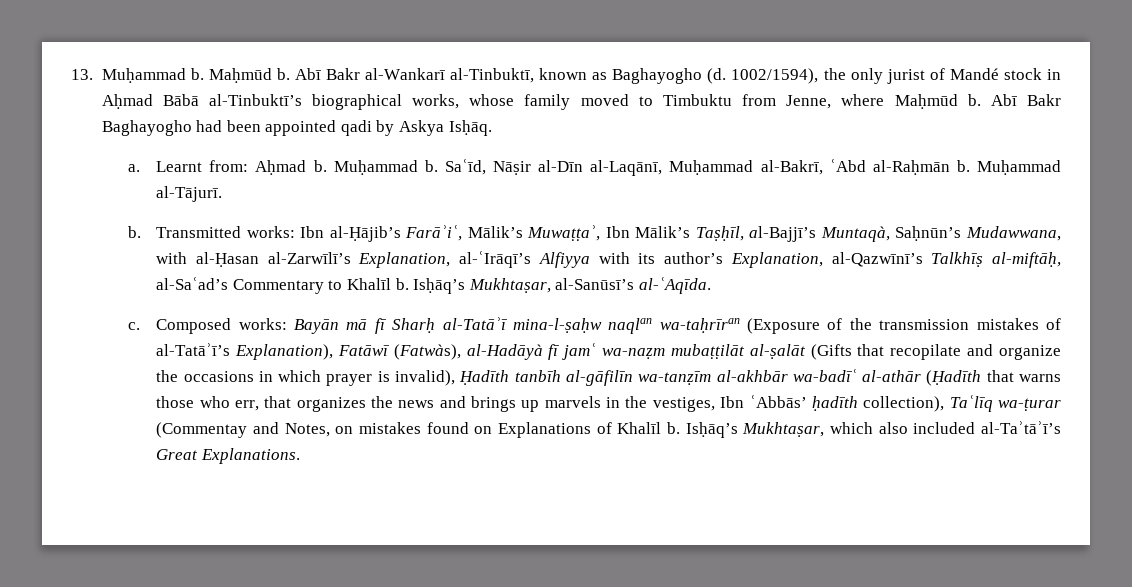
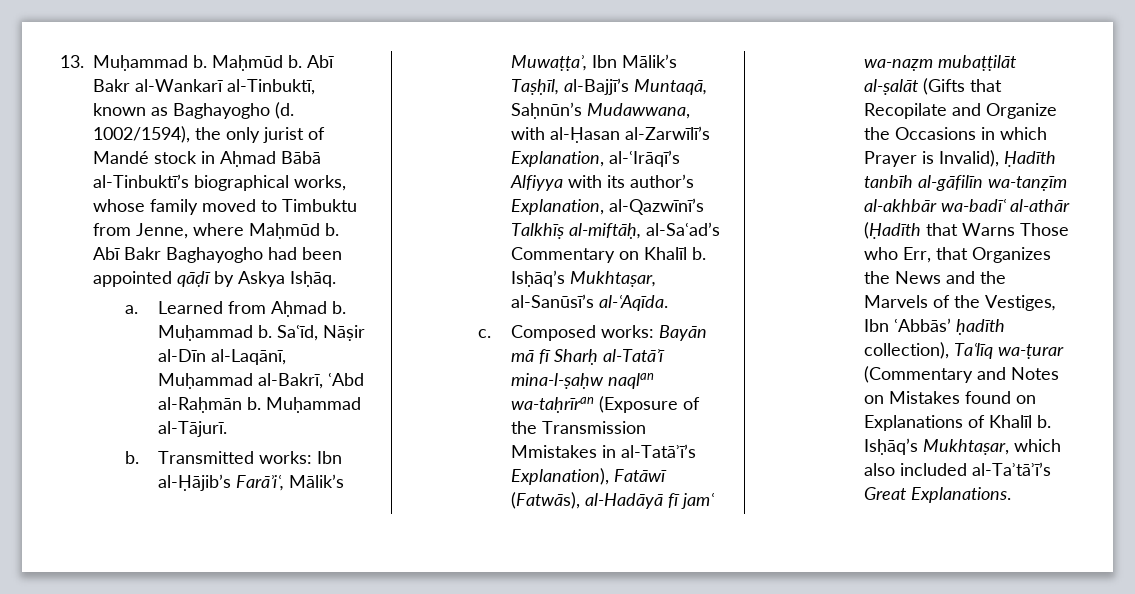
[340,120,372,136] qadi -> [177,271,211,287] qāḍī
[156,160,249,172] Learnt from: -> [158,301,267,314] Learned from
[820,226,890,242] Muntaqà, -> [634,79,708,95] Muntaqā,
[328,280,343,290] to -> [619,251,640,260] on
[879,318,1062,330] transmission mistakes of -> [542,421,647,434] [511,445,617,458] Transmission Mmistakes in
[393,344,543,360] (Fatwàs), al-Hadāyà -> [511,492,664,509] (Fatwās), al-Hadāyā
[890,344,1061,360] [156,370,455,386] recopilate and organize the occasions in which prayer is invalid), -> [864,103,1058,119] [864,127,1048,140] [864,150,1000,167] Recopilate and Organize the Occasions in which Prayer is Invalid),
[1018,374,1061,382] [156,396,715,412] warns those who err, that organizes the news and brings up marvels in the vestiges, -> [962,223,1070,236] [864,247,1052,263] [864,271,1007,284] [864,295,1057,311] Warns Those who Err, that Organizes the News and the Marvels of the Vestiges,
[156,422,421,438] (Commentay and Notes, on mistakes -> [864,366,1060,383] [864,391,961,404] (Commentary and Notes on Mistakes

